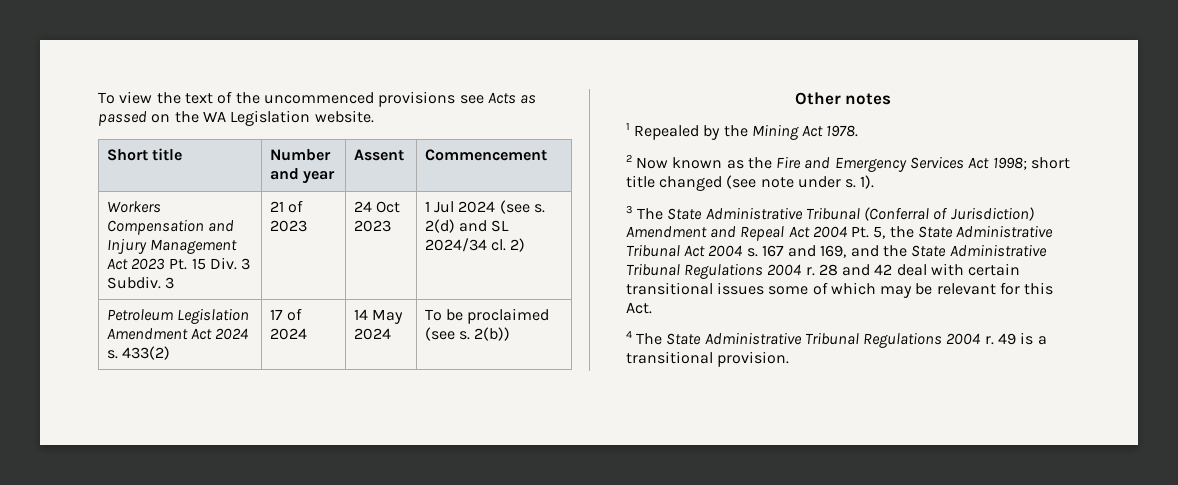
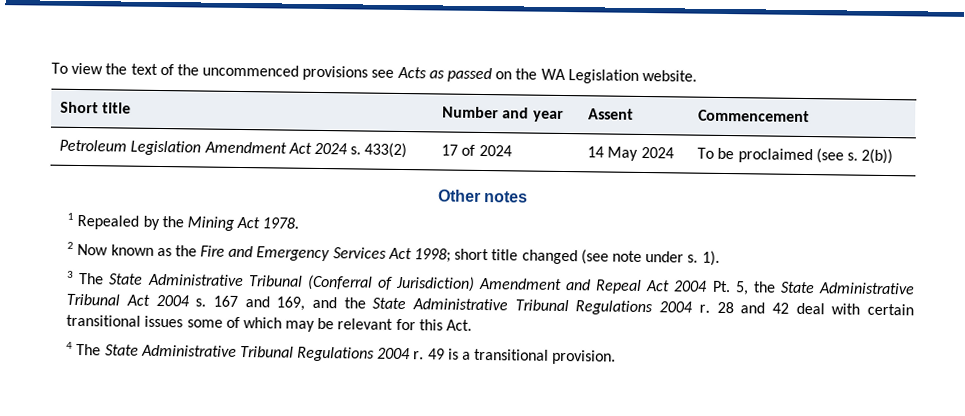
[106,201,161,213] [106,219,235,235] [106,238,238,254] [106,257,251,270] [106,276,175,289] [269,200,304,213] [269,220,307,232] [353,201,401,213] [353,220,391,232] [424,200,545,214] [424,219,510,233] [424,238,526,252] // Workers Compensation and Injury Management Act 2023 Pt. 15 Div. 3 Subdiv. 3 | 21 of 2023 | 24 Oct 2023 | 1 Jul 2024 (see s. 2(d) and SL 2024/34 cl. 2) -> (811, 116) none

